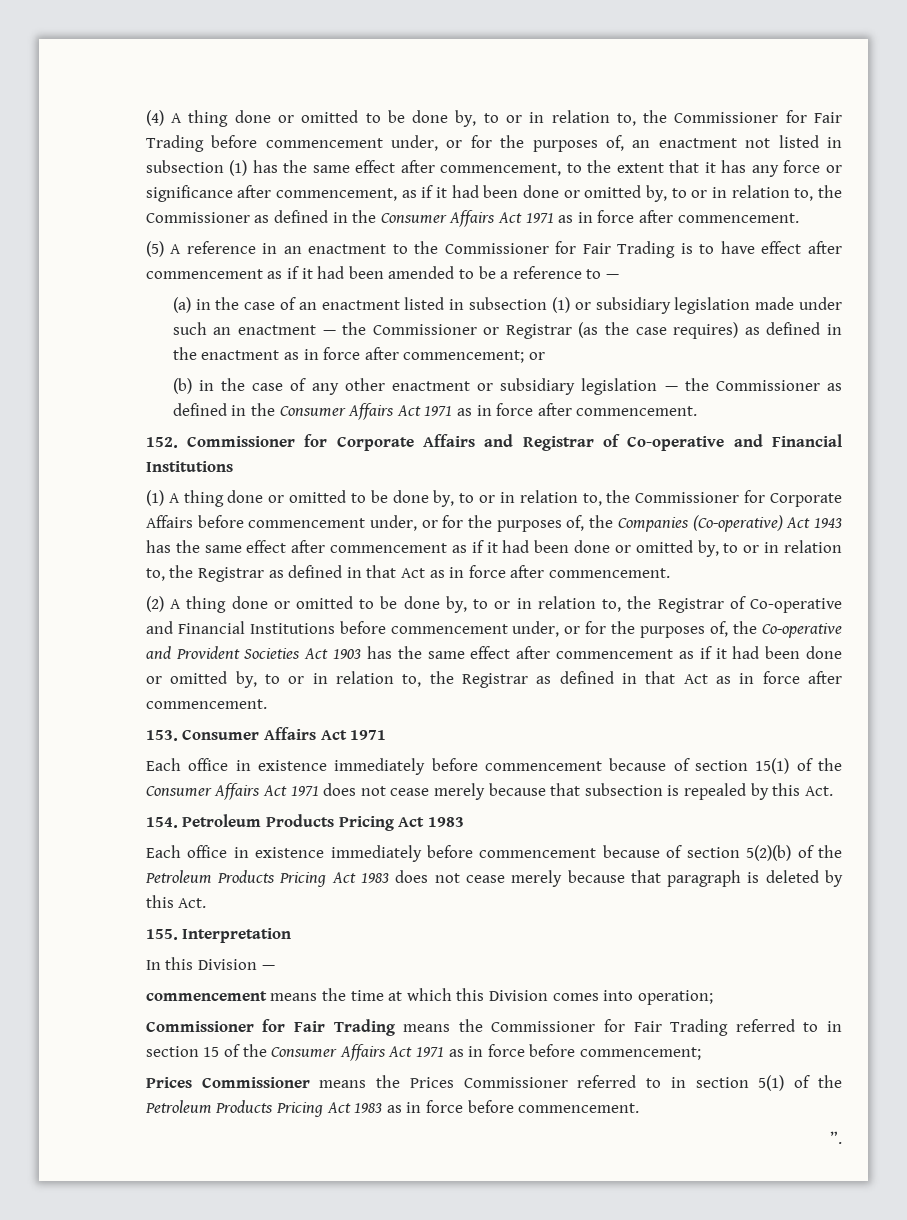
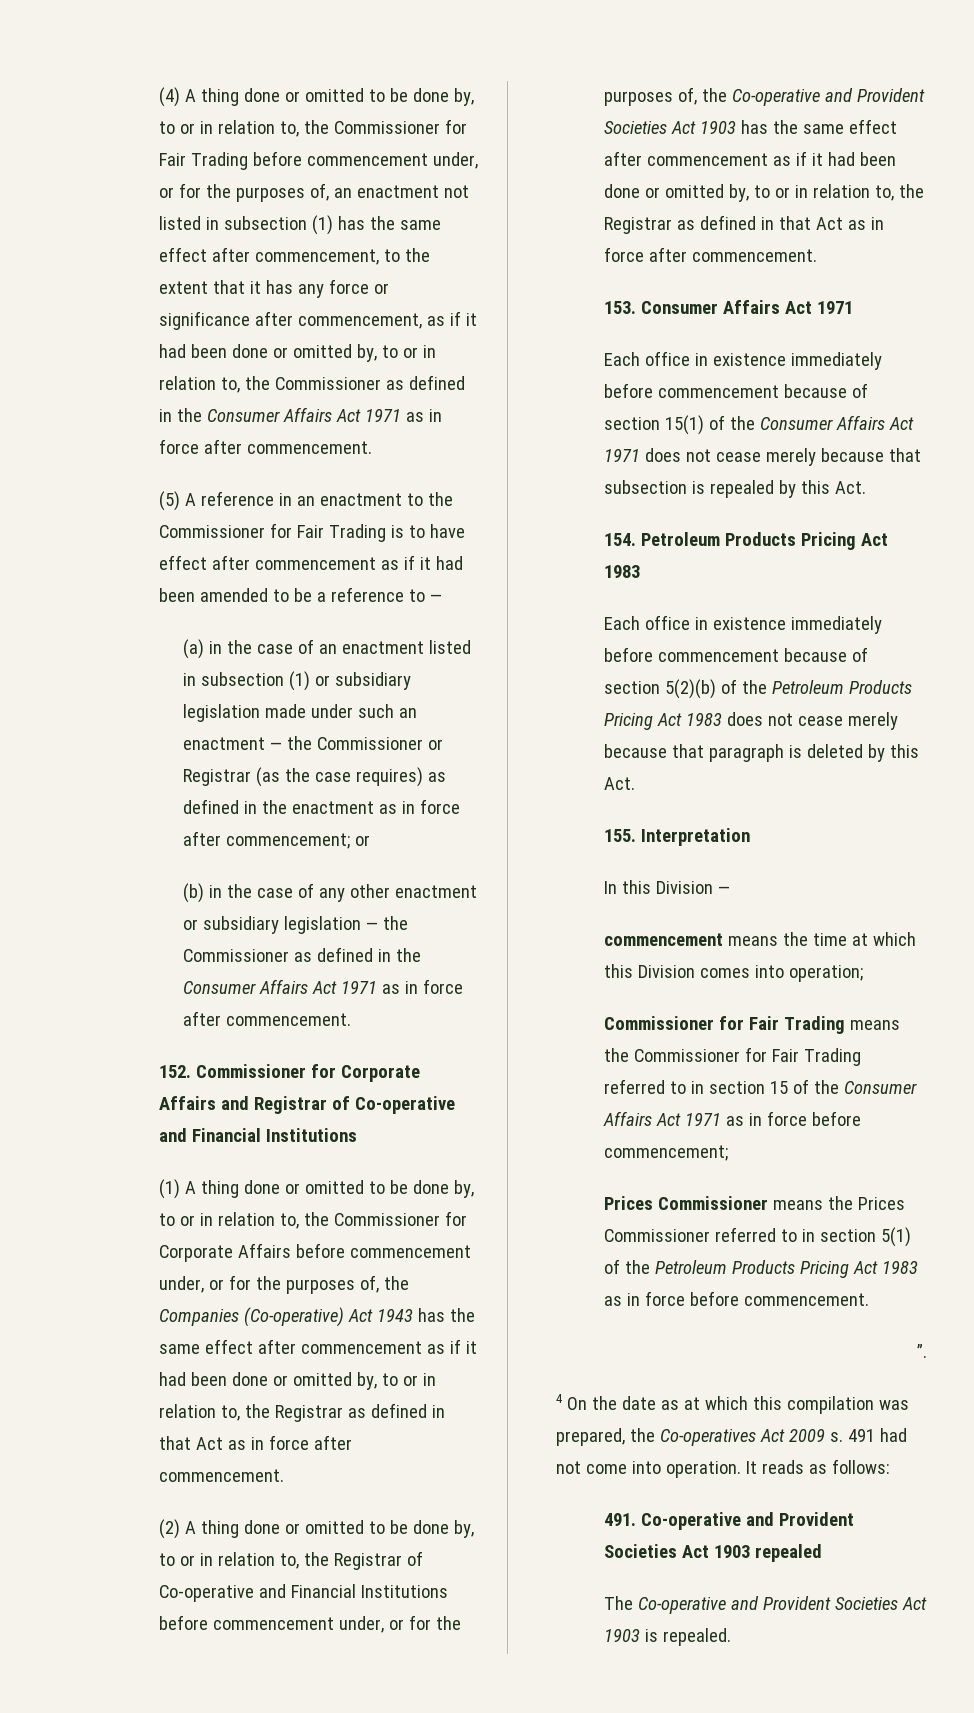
(842, 1137) none -> [556,1394,910,1414] [556,1428,908,1446] [556,1459,891,1478] [604,1512,855,1530] [604,1544,823,1562] [604,1596,928,1614] [604,1628,732,1646] // 4 On the date as at which this compilation was prepared, the Co-operatives Act 2009 s. 491 had not come into operation. It reads as follows: // 491. Co-operative and Provident Societies Act 1903 repealed // The Co-operative and Provident Societies Act 1903 is repealed.

